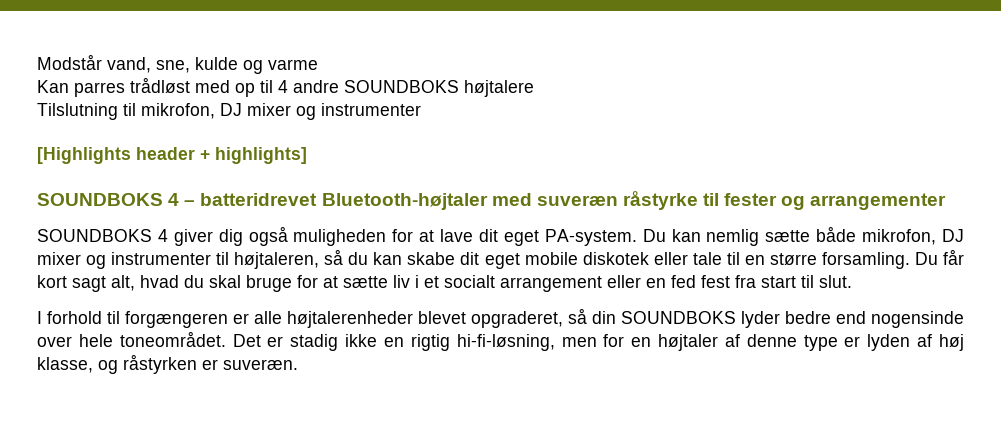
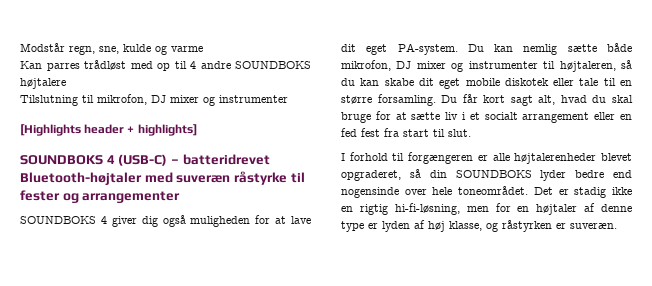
[107,57,151,73] vand, -> [69,45,95,55] regn,
(180, 199) none -> [118,154,168,166] (USB-C)

